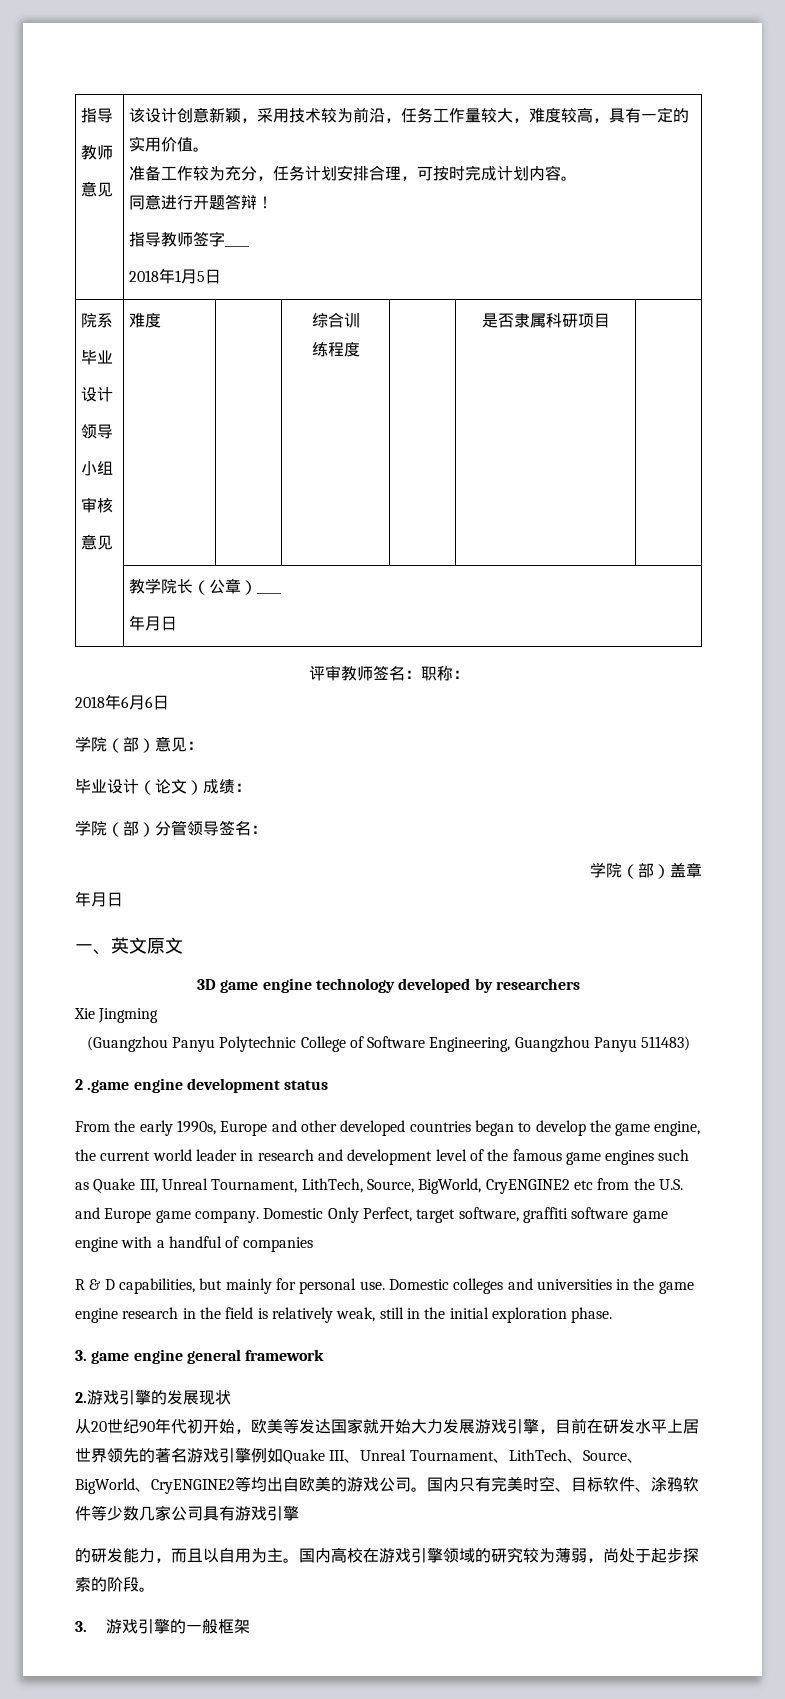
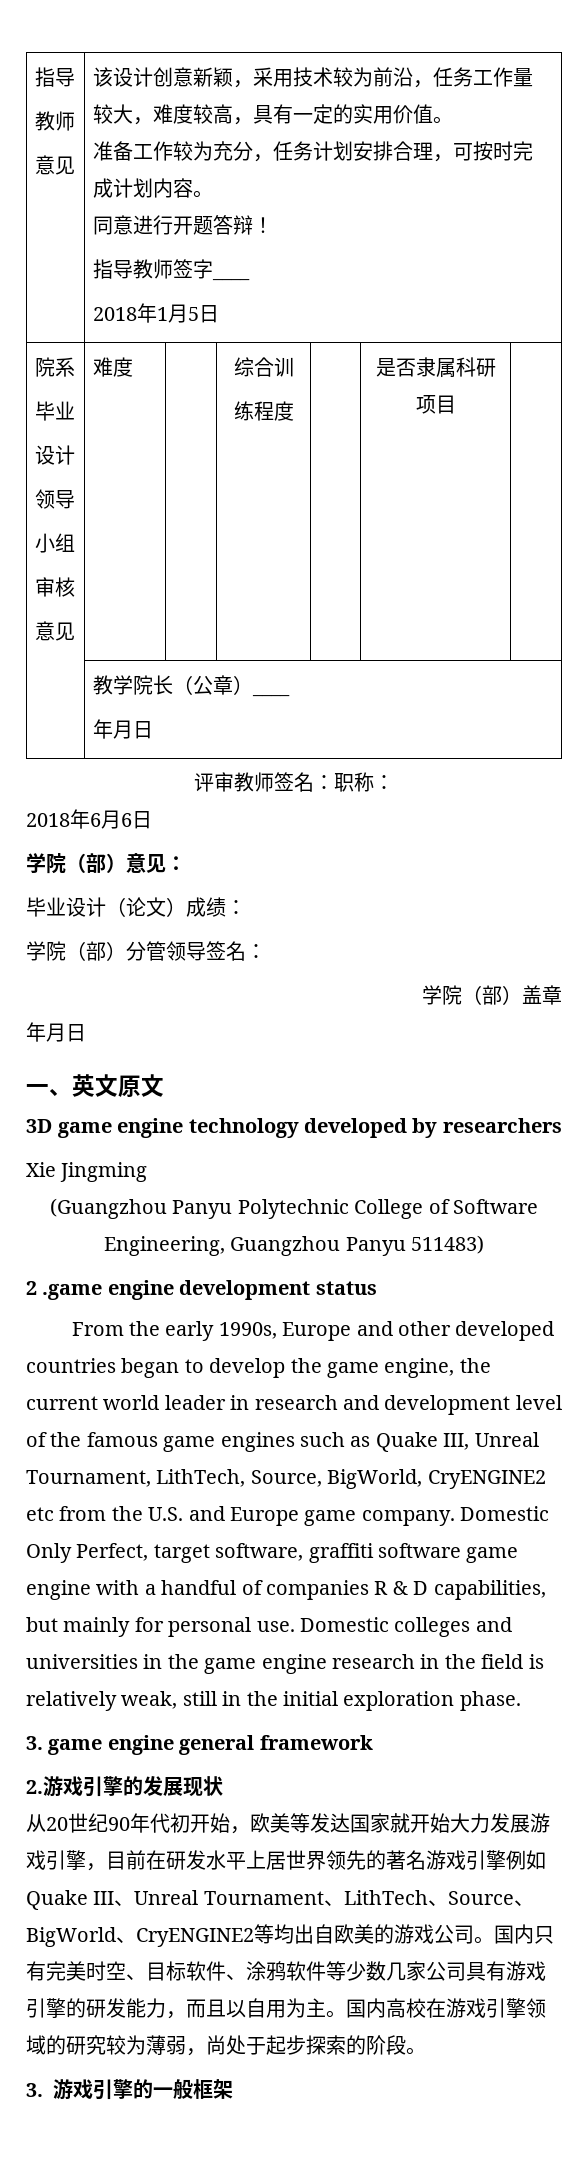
(313, 1244) // -> (369, 1590) none
(299, 1513) // -> (66, 2008) none

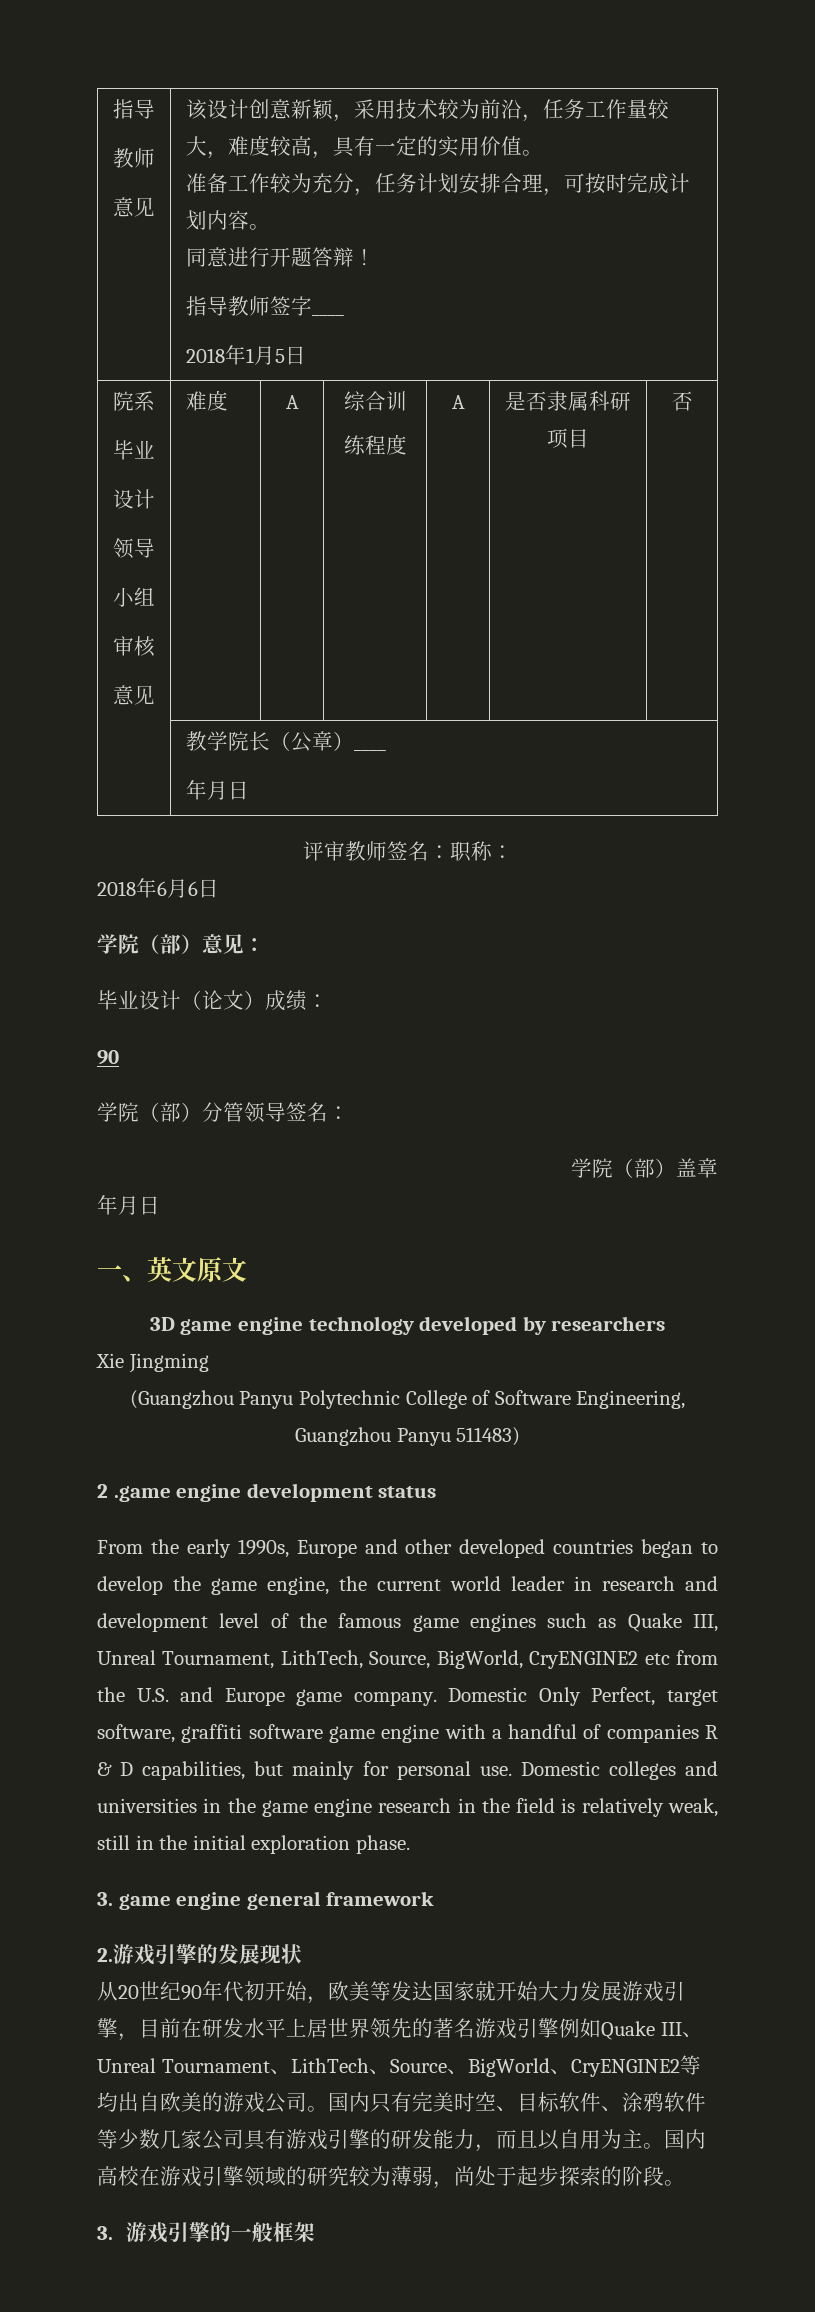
(134, 367) none -> [285,395,299,409] A
(294, 411) none -> [451,395,465,409] A
(456, 404) none -> [671,391,693,411] 否
(246, 907) none -> [97,1050,119,1065] // 90

